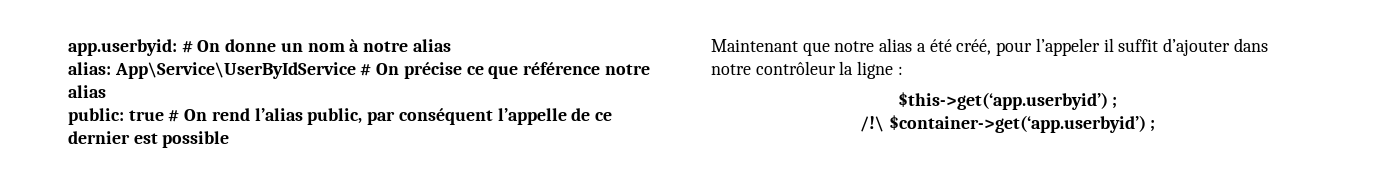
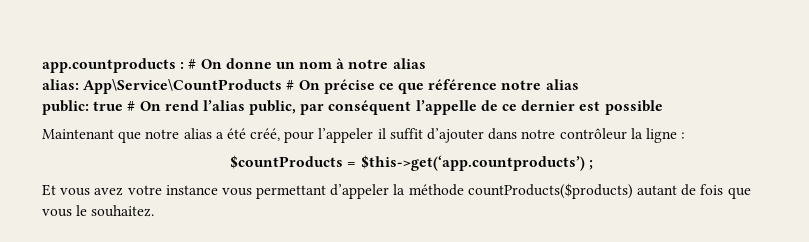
[68,39,177,56] app.userbyid: -> [42,58,185,73] app.countproducts :
[114,62,356,79] App\Service\UserByIdService -> [83,79,283,94] App\Service\CountProducts
[897,92,1118,110] [859,115,1156,133] $this->get(‘app.userbyid’) ; // /!\ $container->get(‘app.userbyid’) ; -> [230,155,593,171] [42,183,751,199] [42,205,155,217] $countProducts = $this->get(‘app.countproducts’) ; // Et vous avez votre instance vous permettant d’appeler la méthode countProducts($products) autant de fois que vous le souhaitez.

